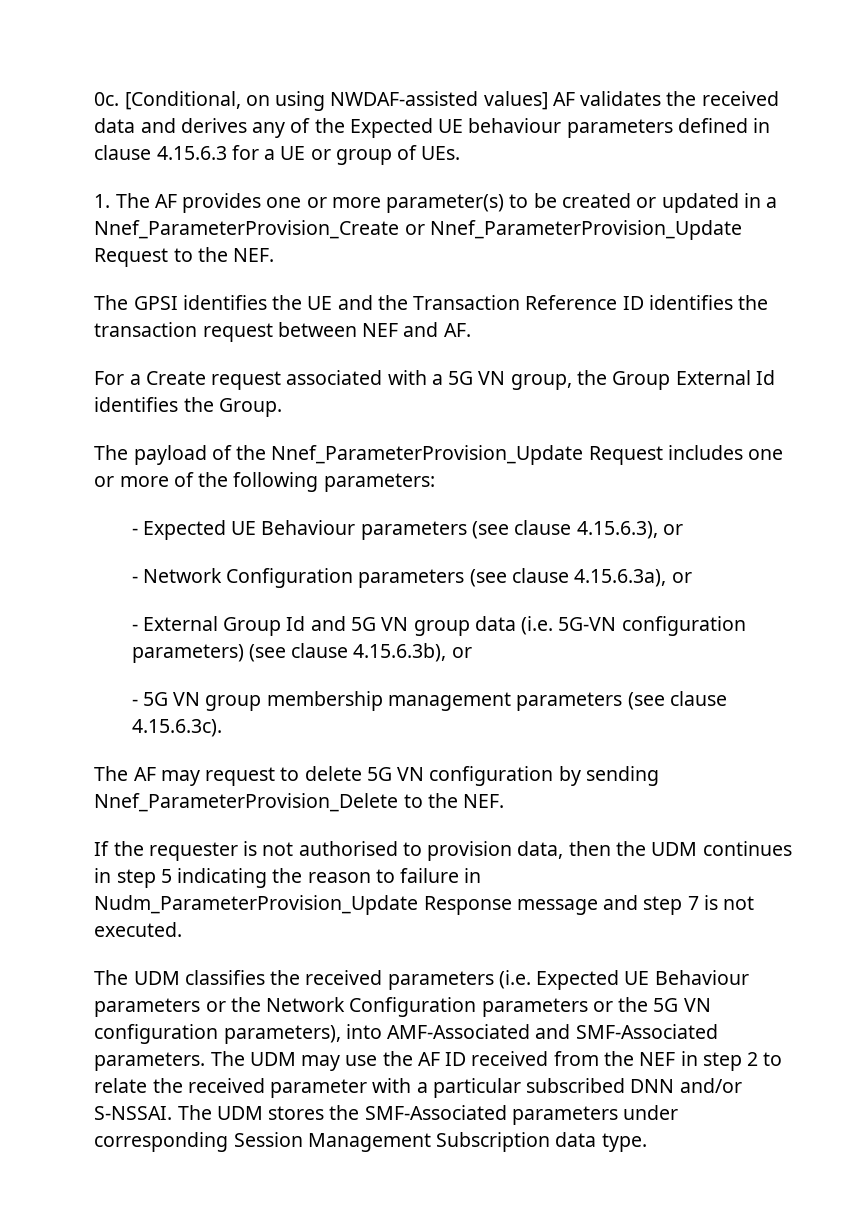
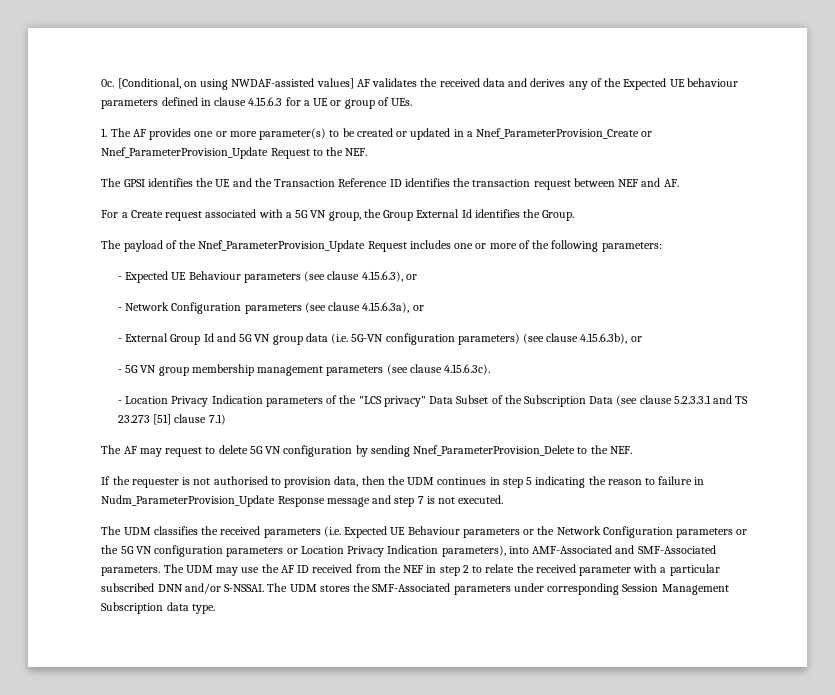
(222, 728) none -> [117,395,749,407] [117,414,226,425] // - Location Privacy Indication parameters of the "LCS privacy" Data Subset of the Subscription Data (see clause 5.2.3.3.1 and TS 23.273 [51] clause 7.1)
(219, 1034) none -> [226,545,439,557] parameters or Location Privacy Indication

